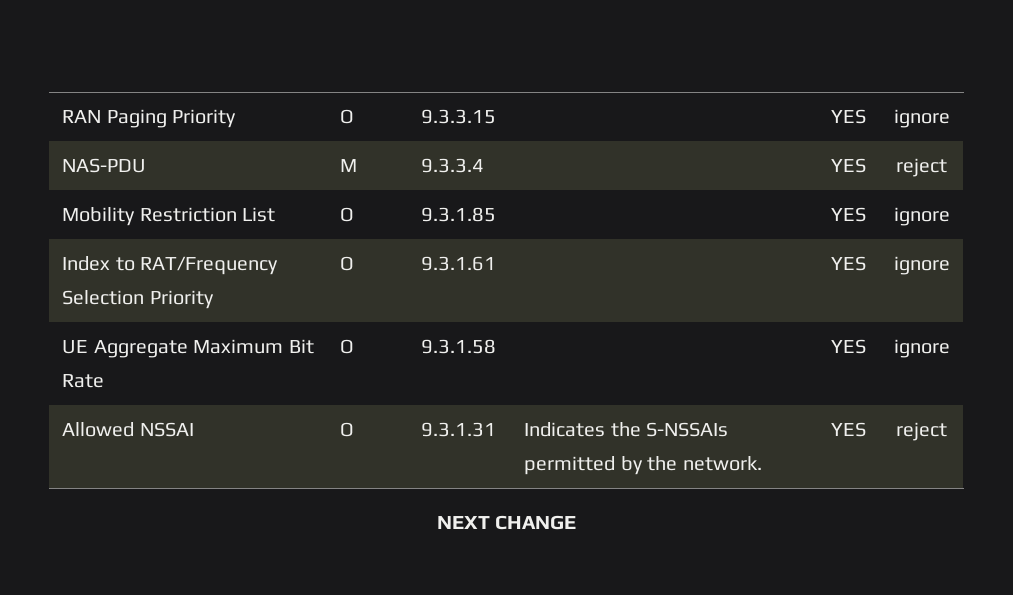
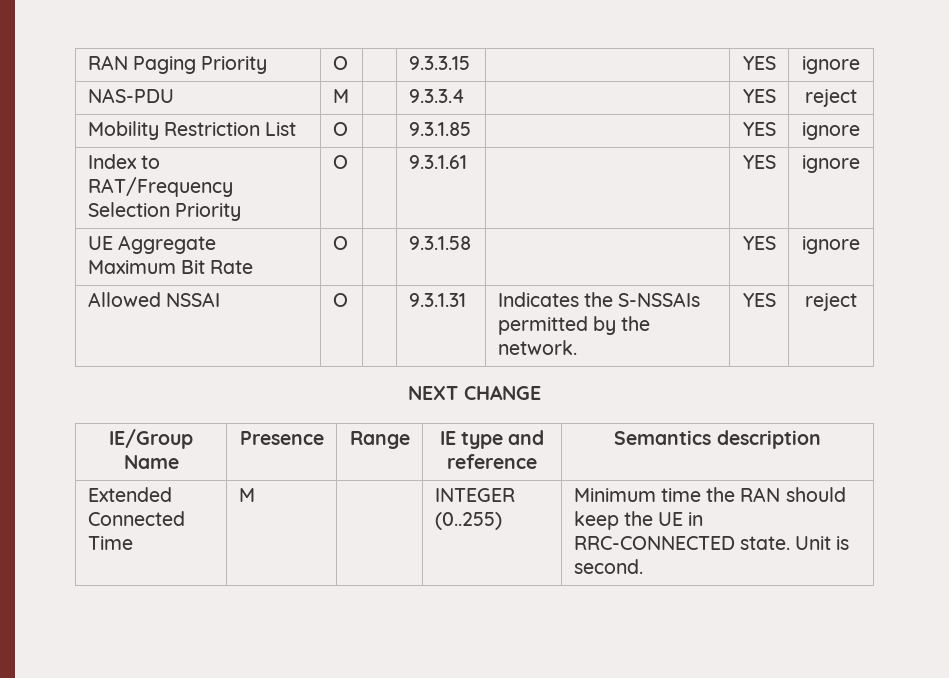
(577, 522) none -> [109,429,193,449] [123,455,179,469] [239,431,324,445] [349,431,410,449] [439,430,545,449] [447,454,537,469] [614,430,821,449] [87,487,172,502] [87,511,185,526] [87,536,133,550] [238,488,255,502] [434,488,515,502] [434,512,502,530] [573,487,846,502] [573,511,704,530] [573,536,850,550] [573,559,643,574] // IE/Group Name | Presence | Range | IE type and reference | Semantics description // Extended Connected Time | M | | INTEGER (0..255) | Minimum time the RAN should keep the UE in RRC-CONNECTED state. Unit is second.

